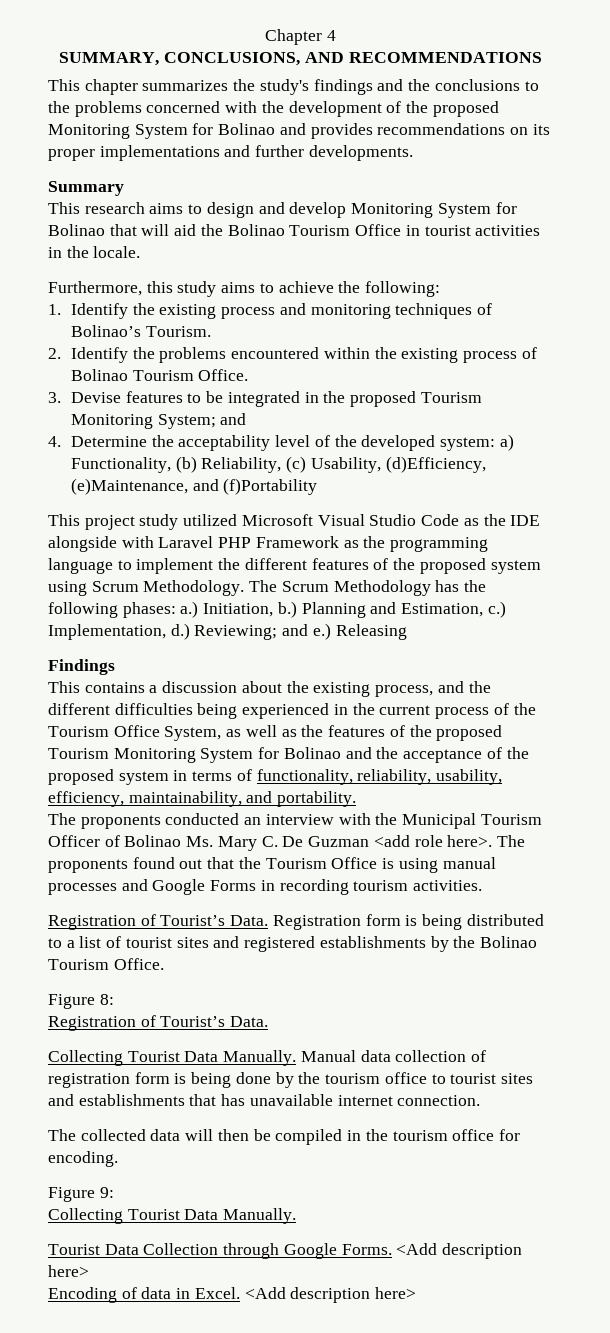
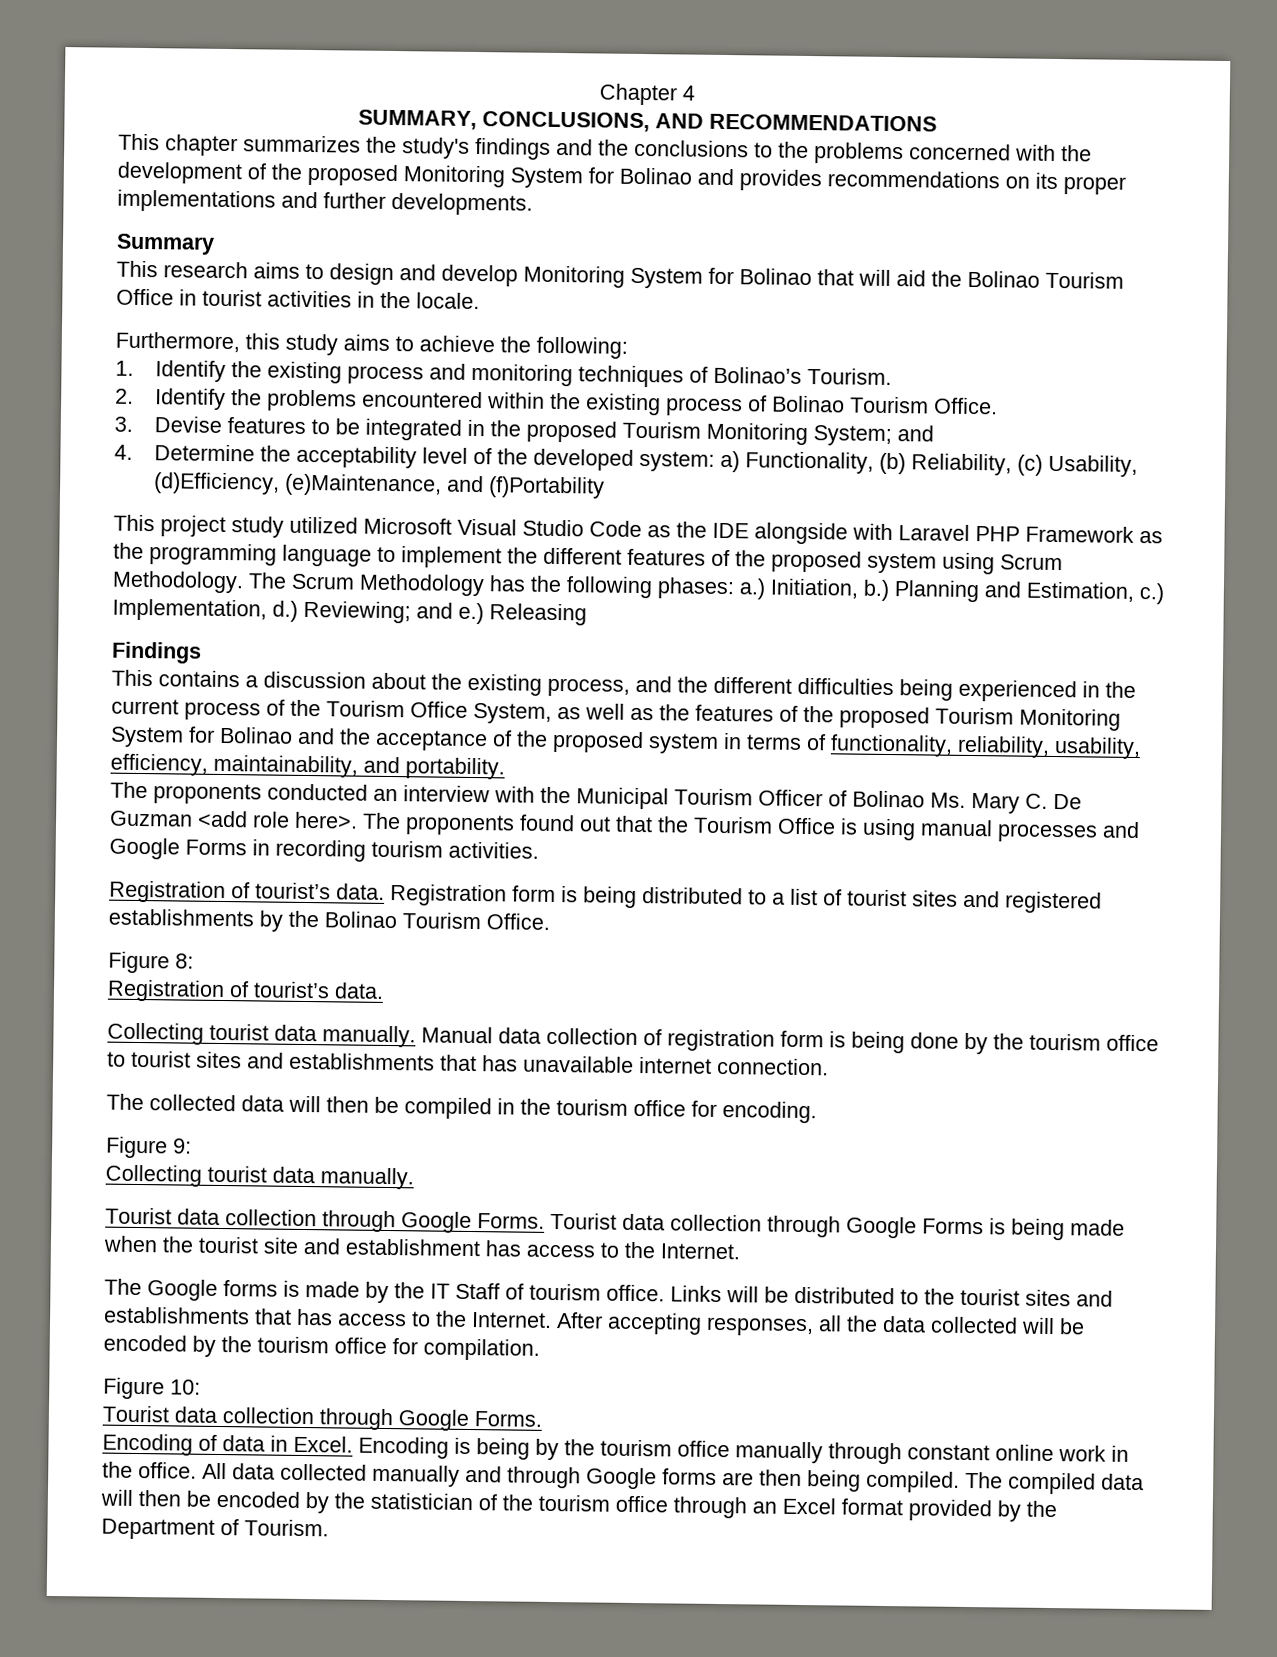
[160,915,269,926] Tourist’s Data. -> [255,882,385,900] tourist’s data.
[160,1016,269,1027] [48,1050,297,1066] Tourist’s Data. // Collecting Tourist Data Manually. -> [253,981,384,999] [107,1022,416,1048] tourist’s data. // Collecting tourist data manually.
[127,1208,297,1224] [48,1243,523,1259] [48,1265,89,1277] Tourist Data Manually. // Tourist Data Collection through Google Forms. <Add description here> -> [207,1165,414,1190] [105,1207,1125,1241] [103,1235,741,1260] [104,1278,1113,1307] [104,1306,1085,1337] [103,1334,540,1361] [103,1377,201,1400] [102,1405,542,1431] tourist data manually. // Tourist data collection through Google Forms. Tourist data collection through Google Forms is being made when the tourist site and establishment has access to the Internet. // The Google forms is made by the IT Staff of tourism office. Links will be distributed to the tourist sites and establishments that has access to the Internet. After accepting responses, all the data collected will be encoded by the tourism office for compilation. // Figure 10: // Tourist data collection through Google Forms.
[244,1287,417,1303] <Add description here> -> [358,1436,1129,1465] [102,1461,1144,1495] [100,1489,1057,1522] [101,1518,329,1540] Encoding is being by the tourism office manually through constant online work in the office. All data collected manually and through Google forms are then being compiled. The compiled data will then be encoded by the statistician of the tourism office through an Excel format provided by the Department of Tourism.

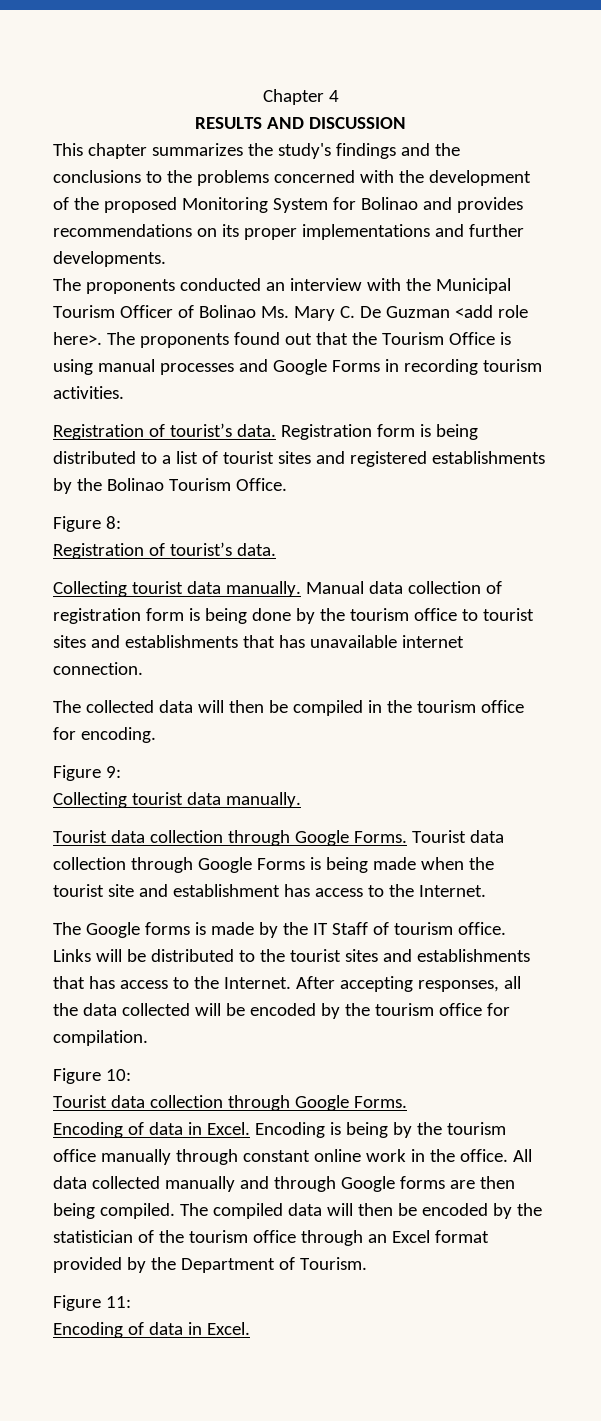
[357,109,937,133] SUMMARY, CONCLUSIONS, AND RECOMMENDATIONS -> [195,117,406,129] RESULTS AND DISCUSSION
[116,233,215,255] [116,260,1124,289] [116,288,480,310] [115,331,628,359] [115,360,893,388] [115,388,999,417] [114,416,935,447] [114,444,1139,477] [154,472,606,499] [113,514,1163,545] [113,542,1063,575] [112,570,1164,605] [112,598,587,626] [111,641,202,664] [111,669,1136,703] [111,698,1121,731] [110,726,1141,760] [110,753,505,780] // Summary // This research aims to design and develop Monitoring System for Bolinao that will aid the Bolinao Tourism Office in tourist activities in the locale. // Furthermore, this study aims to achieve the following: // 1. Identify the existing process and monitoring techniques of Bolinao’s Tourism. // 2. Identify the problems encountered within the existing process of Bolinao Tourism Office. // 3. Devise features to be integrated in the proposed Tourism Monitoring System; and // 4. Determine the acceptability level of the developed system: a) Functionality, (b) Reliability, (c) Usability, (d)Efficiency, (e)Maintenance, and (f)Portability // This project study utilized Microsoft Visual Studio Code as the IDE alongside with Laravel PHP Framework as the programming language to implement the different features of the proposed system using Scrum Methodology. The Scrum Methodology has the following phases: a.) Initiation, b.) Planning and Estimation, c.) Implementation, d.) Reviewing; and e.) Releasing // Findings // This contains a discussion about the existing process, and the different difficulties being experienced in the current process of the Tourism Office System, as well as the features of the proposed Tourism Monitoring System for Bolinao and the acceptance of the proposed system in terms of functionality, reliability, usability, efficiency, maintainability, and portability. -> (166, 259) none
(329, 1528) none -> [53,1295,131,1311] [53,1322,250,1338] // Figure 11: // Encoding of data in Excel.

